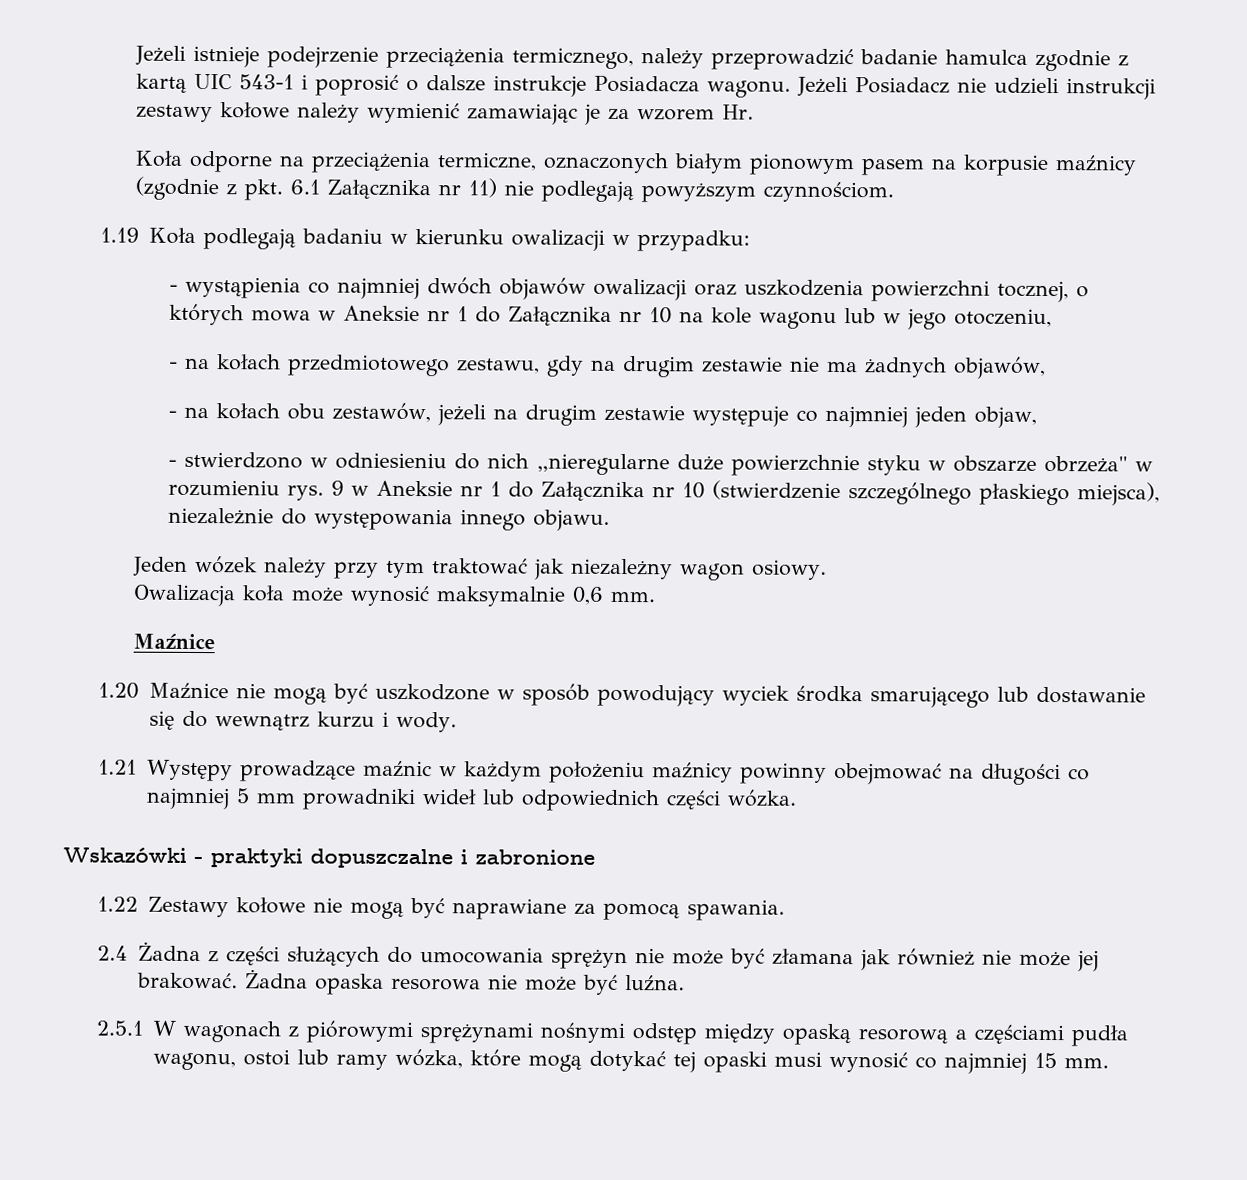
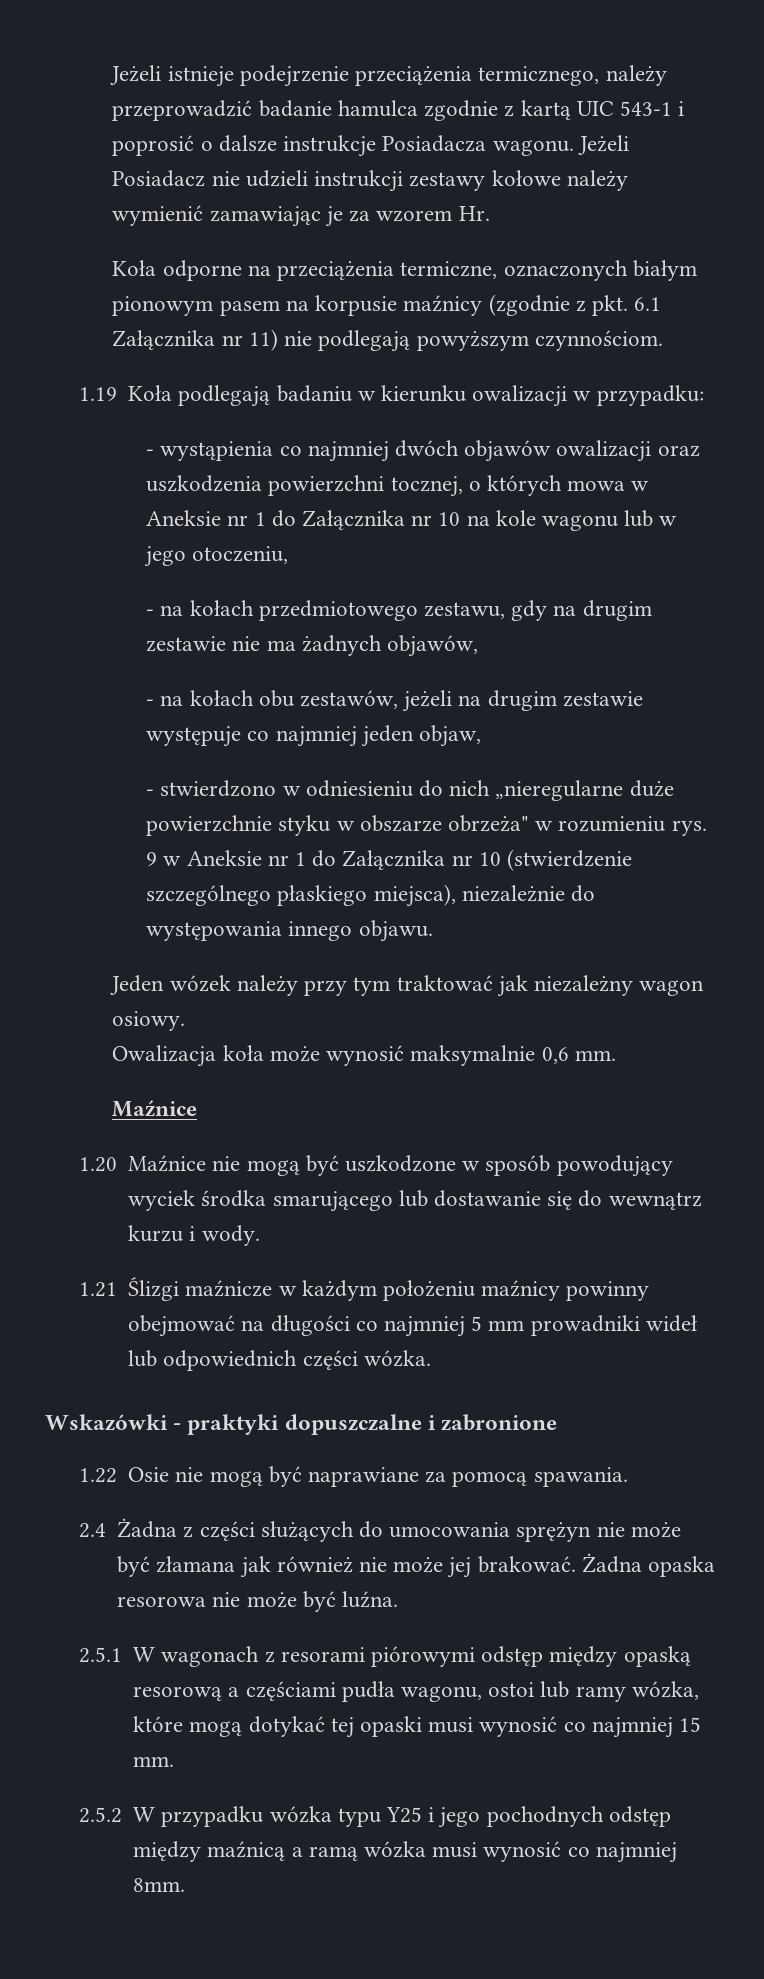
[147,759,433,782] Występy prowadzące maźnic -> [128,1277,273,1301] Ślizgi maźnicze
[148,896,307,918] Zestawy kołowe -> [128,1467,170,1482] Osie
[306,1020,626,1044] piórowymi sprężynami nośnymi -> [280,1646,476,1667] resorami piórowymi
(1110, 1063) none -> [78,1806,671,1828] [133,1841,677,1863] [133,1878,186,1892] // 2.5.2 W przypadku wózka typu Y25 i jego pochodnych odstęp między maźnicą a ramą wózka musi wynosić co najmniej 8mm.

